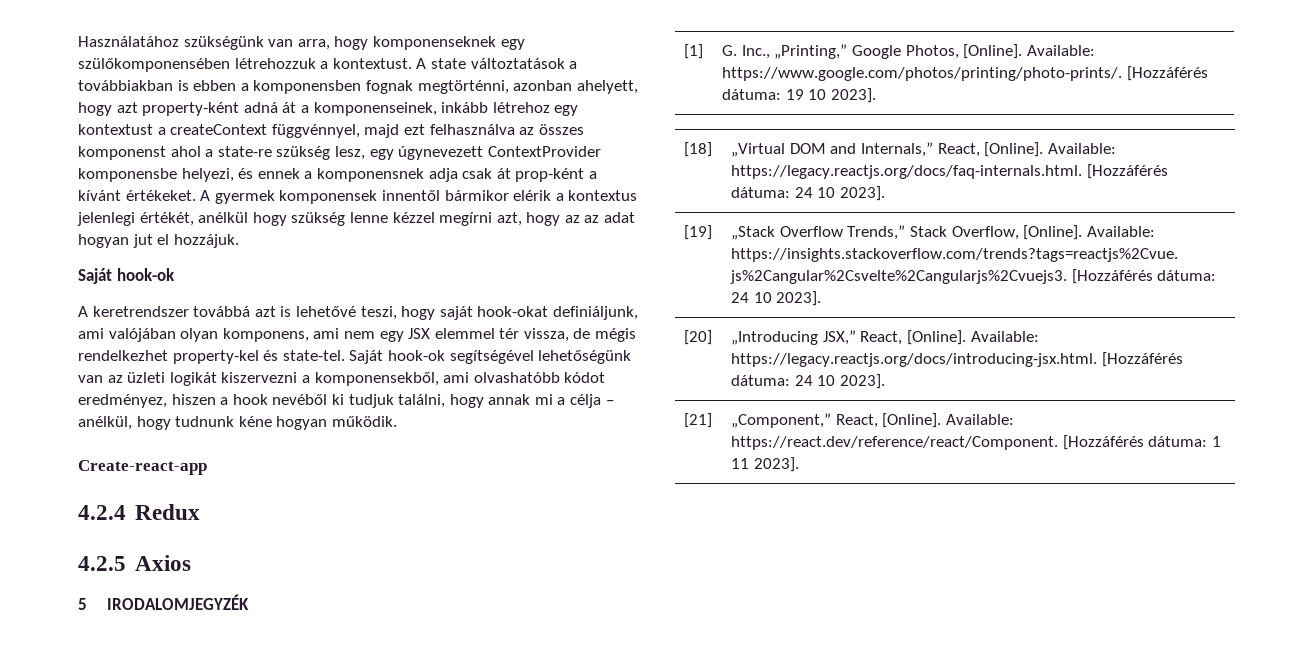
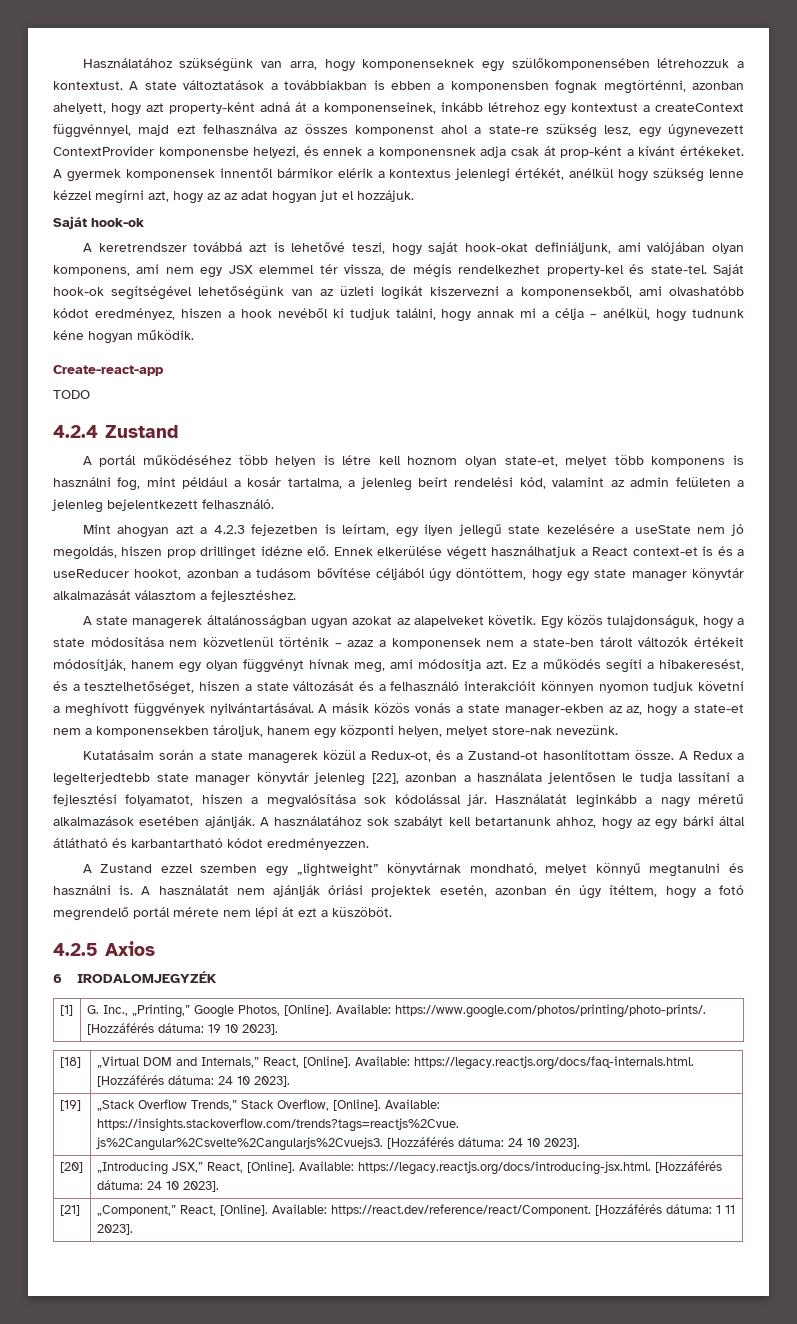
(207, 467) none -> [53,390,90,399] // TODO
[134,504,200,520] Redux -> [105,425,178,438] [82,455,744,467] [53,477,744,491] [52,499,274,513] [82,524,744,538] [53,546,745,560] [53,568,744,582] [53,590,296,602] [82,615,745,629] [53,637,744,649] [53,659,744,673] [53,681,744,695] [53,703,745,717] [53,725,618,739] [82,750,745,764] [53,772,745,786] [53,794,744,808] [53,816,745,830] [53,838,369,850] [82,863,744,877] [53,885,745,899] [53,907,392,921] Zustand // A portál működéséhez több helyen is létre kell hoznom olyan state-et, melyet több komponens is használni fog, mint például a kosár tartalma, a jelenleg beírt rendelési kód, valamint az admin felületen a jelenleg bejelentkezett felhasználó. // Mint ahogyan azt a 4.2.3 fejezetben is leírtam, egy ilyen jellegű state kezelésére a useState nem jó megoldás, hiszen prop drillinget idézne elő. Ennek elkerülése végett használhatjuk a React context-et is és a useReducer hookot, azonban a tudásom bővítése céljából úgy döntöttem, hogy egy state manager könyvtár alkalmazását választom a fejlesztéshez. // A state managerek általánosságban ugyan azokat az alapelveket követik. Egy közös tulajdonságuk, hogy a state módosítása nem közvetlenül történik – azaz a komponensek nem a state-ben tárolt változók értékeit módosítják, hanem egy olyan függvényt hívnak meg, ami módosítja azt. Ez a működés segíti a hibakeresést, és a tesztelhetőséget, hiszen a state változását és a felhasználó interakcióit könnyen nyomon tudjuk követni a meghívott függvények nyilvántartásával. A másik közös vonás a state manager-ekben az az, hogy a state-et nem a komponensekben tároljuk, hanem egy központi helyen, melyet store-nak nevezünk. // Kutatásaim során a state managerek közül a Redux-ot, és a Zustand-ot hasonlítottam össze. A Redux a legelterjedtebb state manager könyvtár jelenleg [22], azonban a használata jelentősen le tudja lassítani a fejlesztési folyamatot, hiszen a megvalósítása sok kódolással jár. Használatát leginkább a nagy méretű alkalmazások esetében ajánlják. A használatához sok szabályt kell betartanunk ahhoz, hogy az egy bárki által átlátható és karbantartható kódot eredményezzen. // A Zustand ezzel szemben egy „lightweight” könyvtárnak mondható, melyet könnyű megtanulni és használni is. A használatát nem ajánlják óriási projektek esetén, azonban én úgy ítéltem, hogy a fotó megrendelő portál mérete nem lépi át ezt a küszöböt.
[78,598,87,610] 5 -> [53,974,62,983] 6

